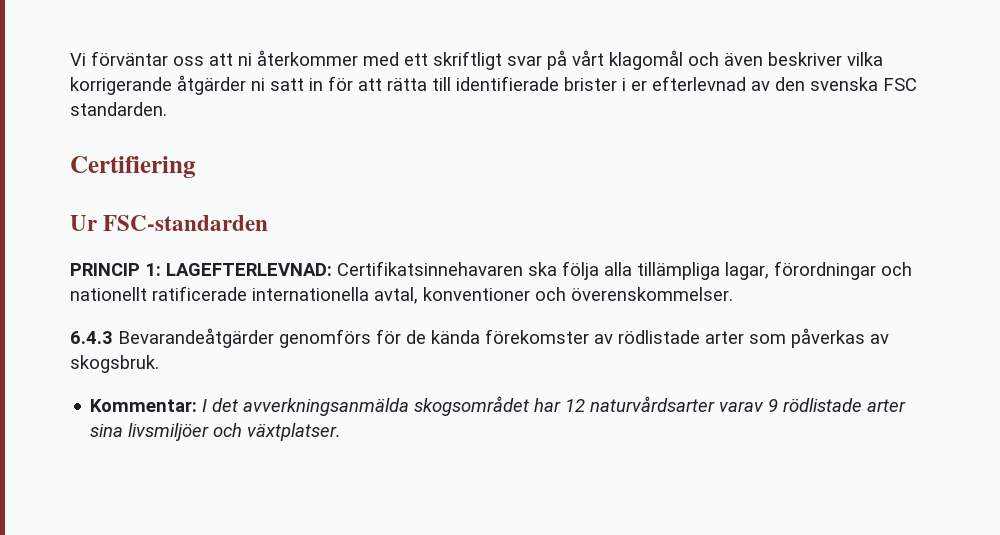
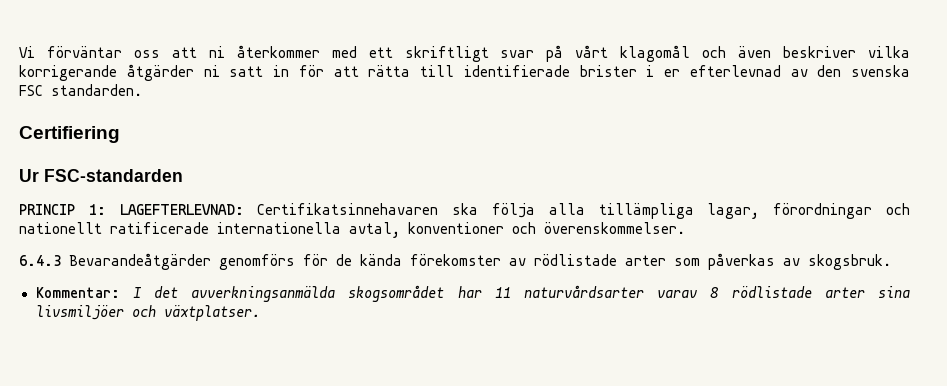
[565,399,586,412] 12 -> [494,287,511,298] 11
[768,399,779,412] 9 -> [710,287,719,298] 8

